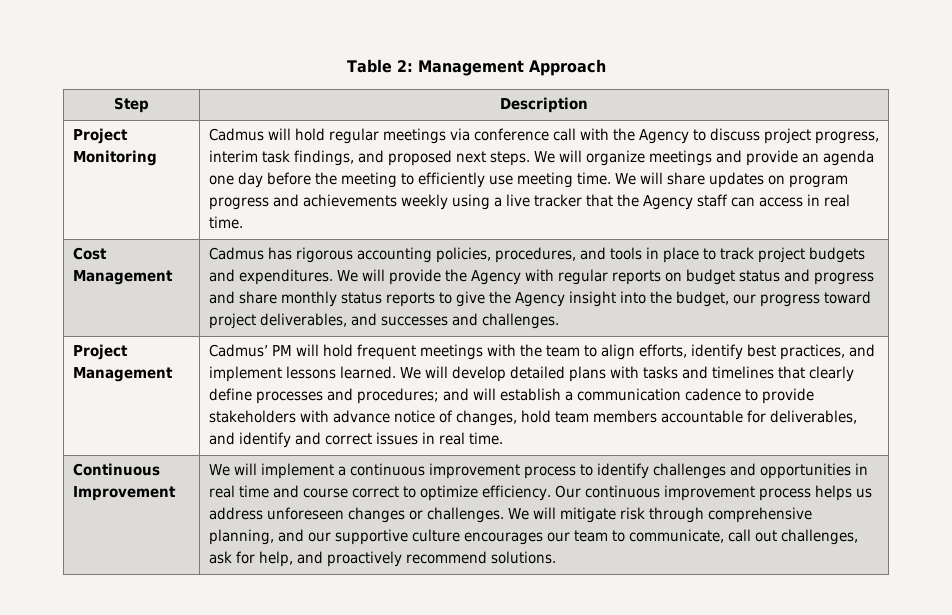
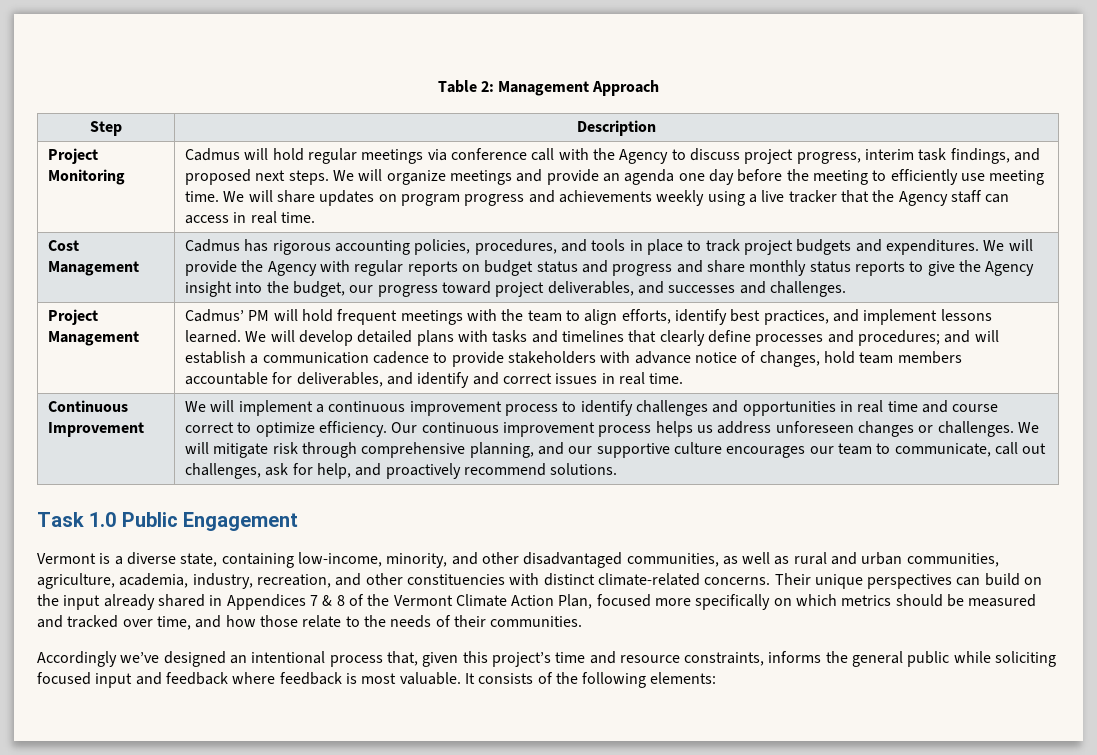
(556, 557) none -> [37,512,299,531] [37,552,999,568] [37,573,1043,589] [37,594,1037,610] [37,615,583,630] [37,651,1057,667] [37,672,717,688] // Task 1.0 Public Engagement // Vermont is a diverse state, containing low-income, minority, and other disadvantaged communities, as well as rural and urban communities, agriculture, academia, industry, recreation, and other constituencies with distinct climate-related concerns. Their unique perspectives can build on the input already shared in Appendices 7 & 8 of the Vermont Climate Action Plan, focused more specifically on which metrics should be measured and tracked over time, and how those relate to the needs of their communities. // Accordingly we’ve designed an intentional process that, given this project’s time and resource constraints, informs the general public while soliciting focused input and feedback where feedback is most valuable. It consists of the following elements:

